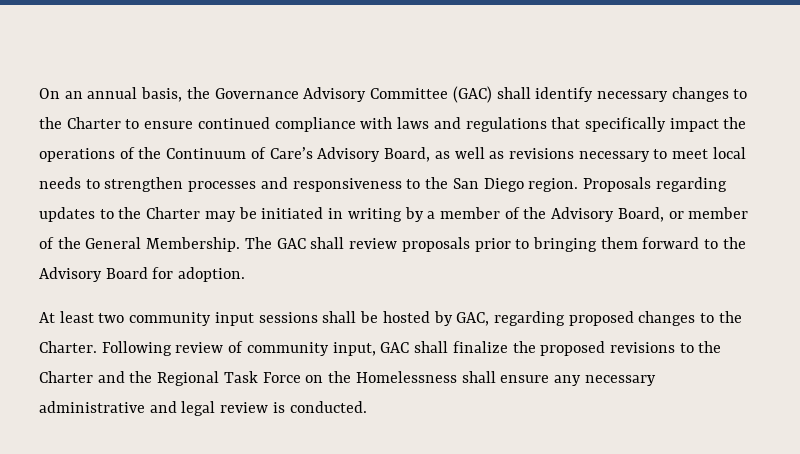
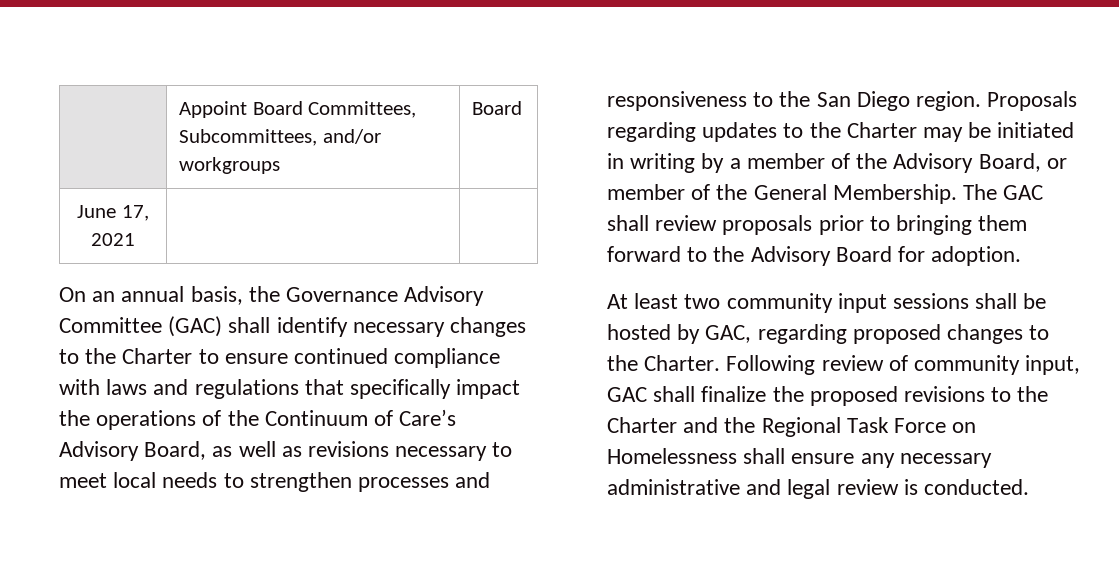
(39, 93) none -> [179,101,417,118] [179,129,381,146] [179,157,281,174] [472,101,523,115] [77,205,149,221] [91,233,135,246] | Appoint Board Committees, Subcommittees, and/or workgroups | Board // June 17, 2021 | | //
[328,371,352,383] the -> (977, 427) none

